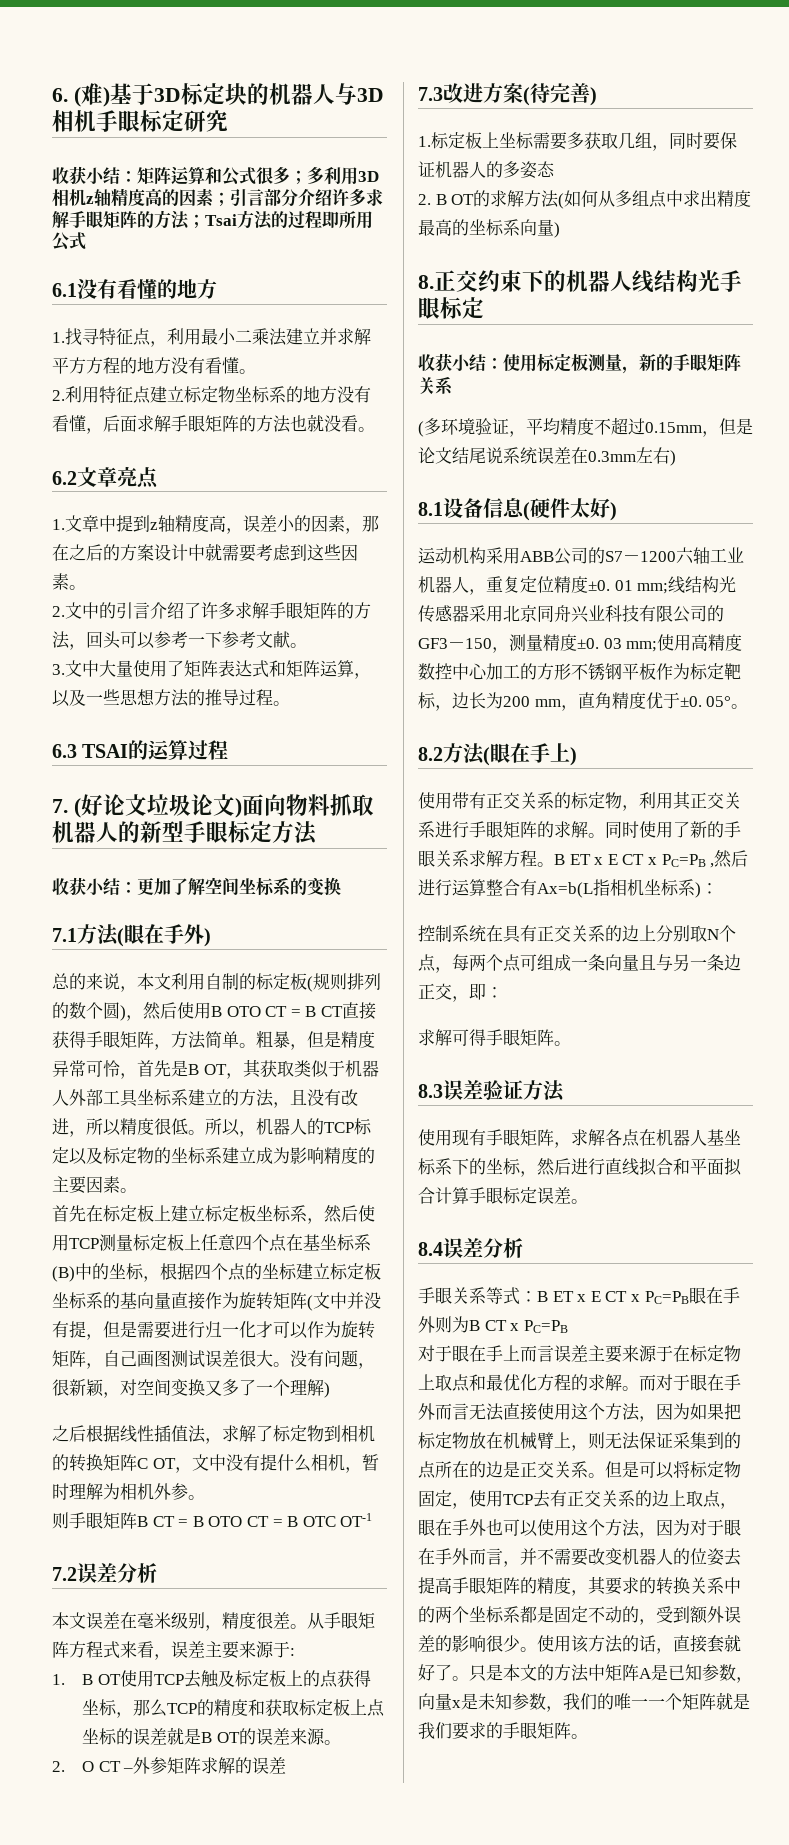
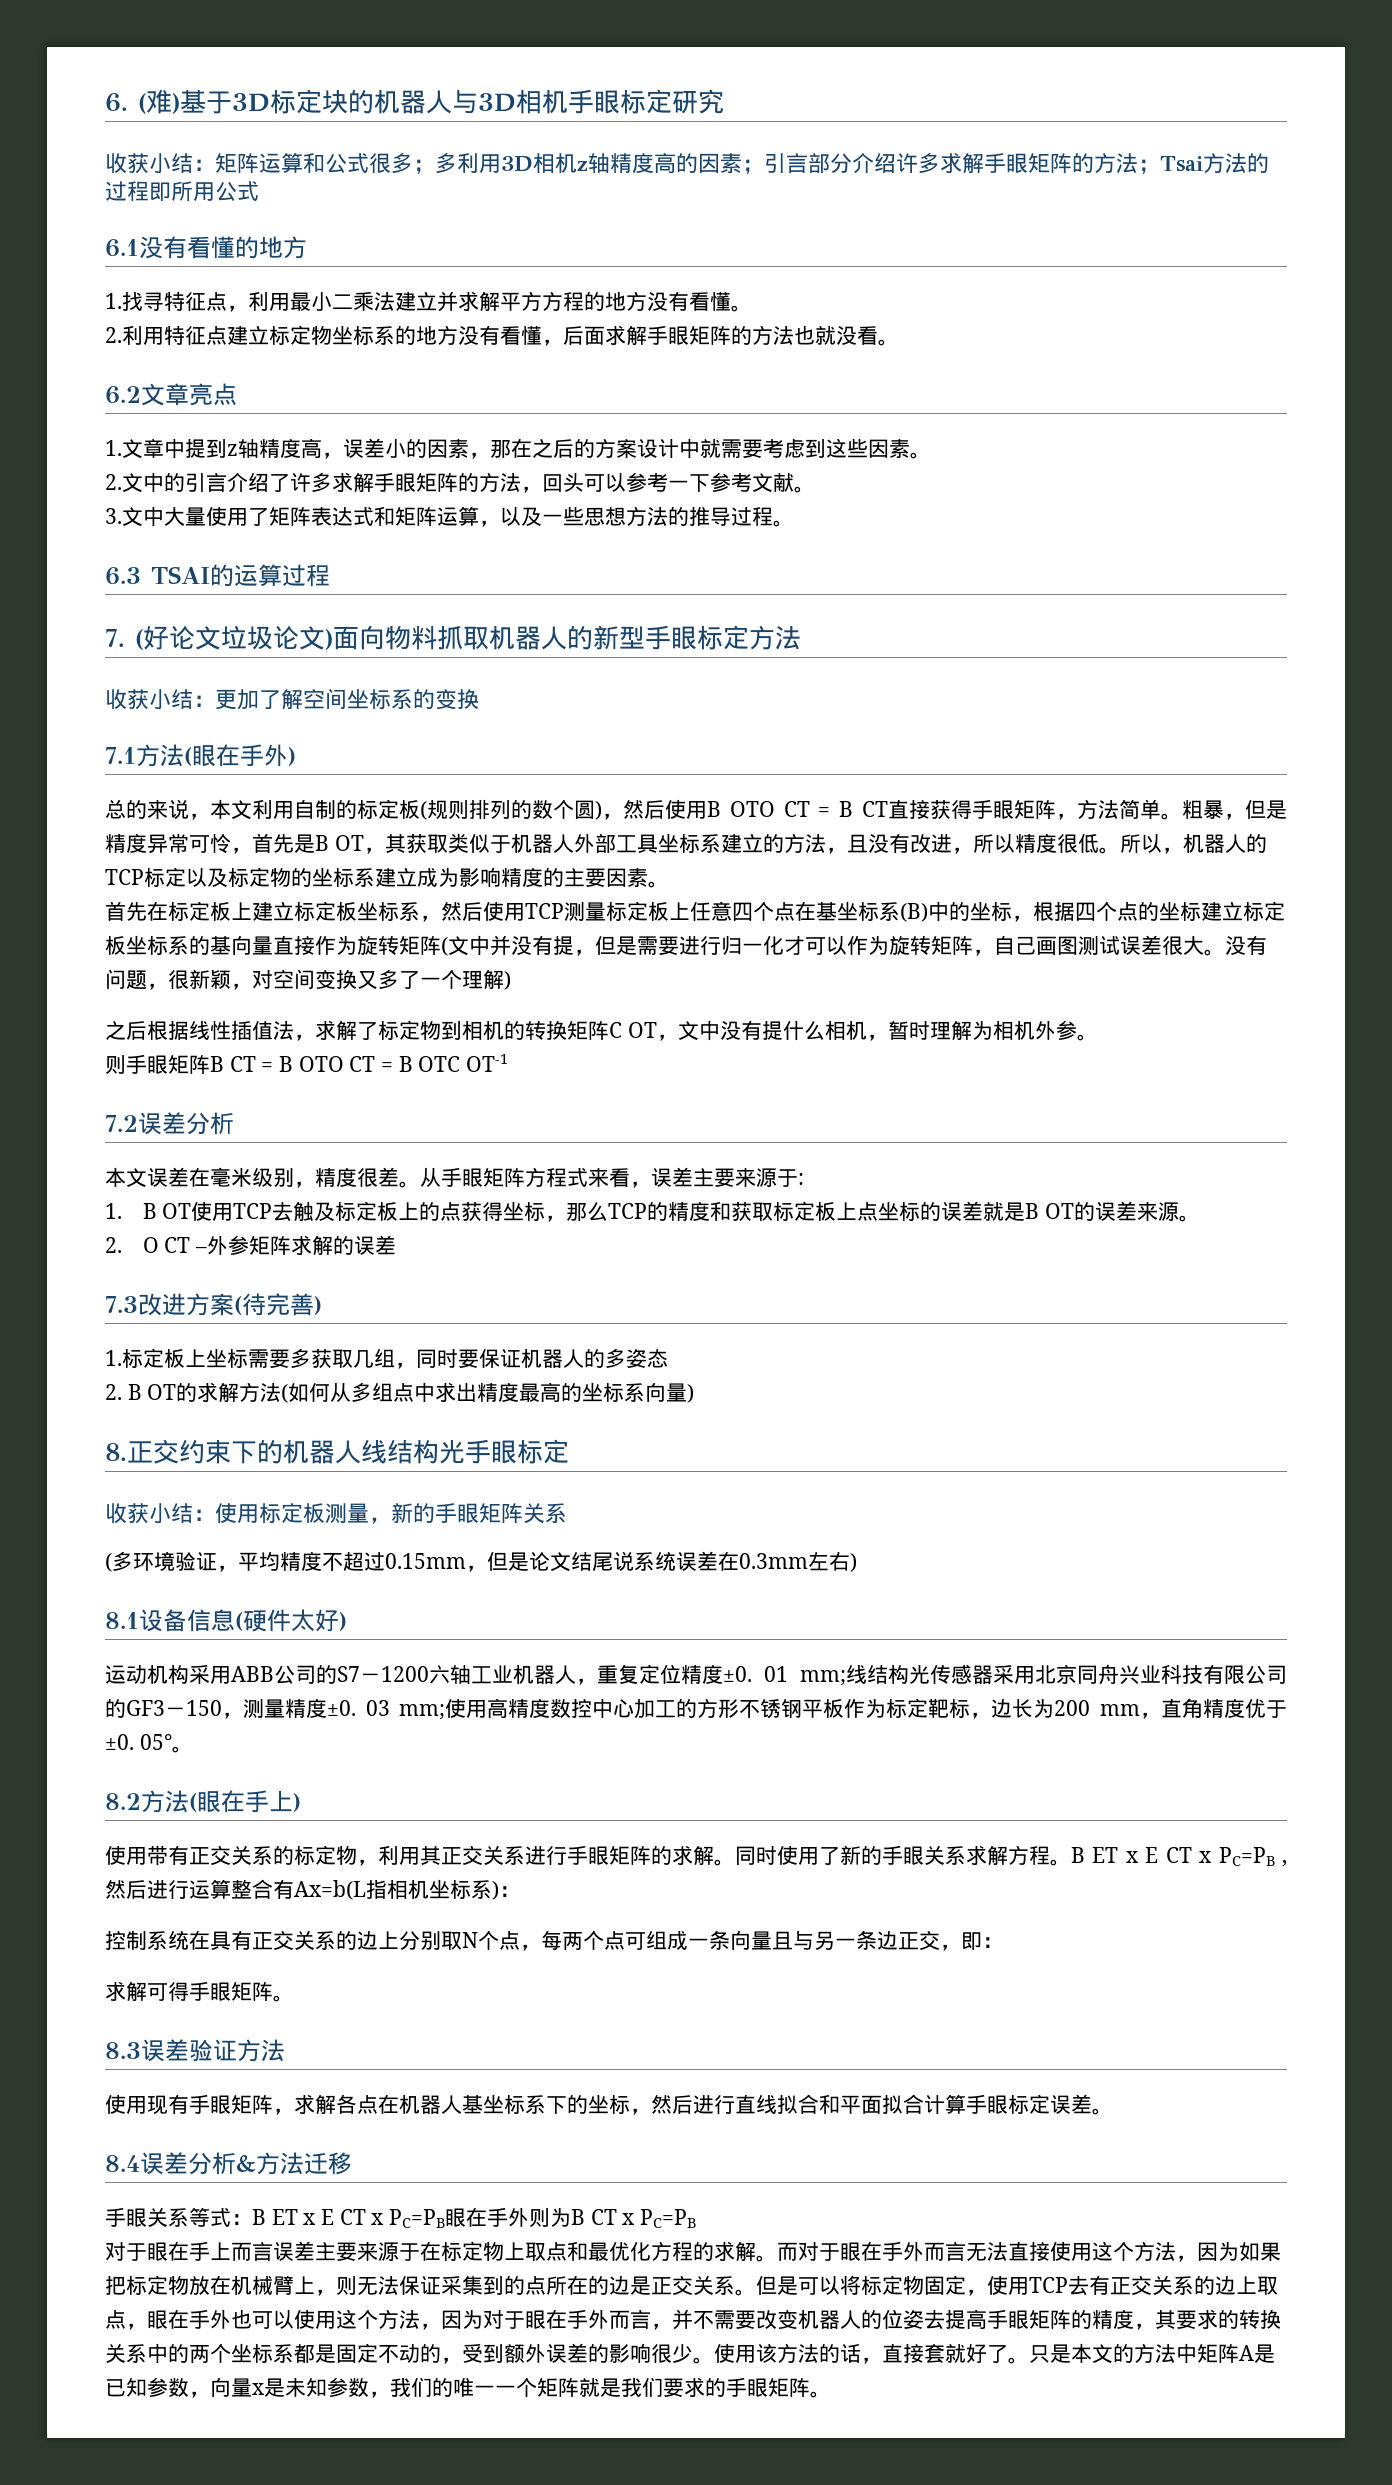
(523, 1248) none -> [236,2152,352,2175] &方法迁移

